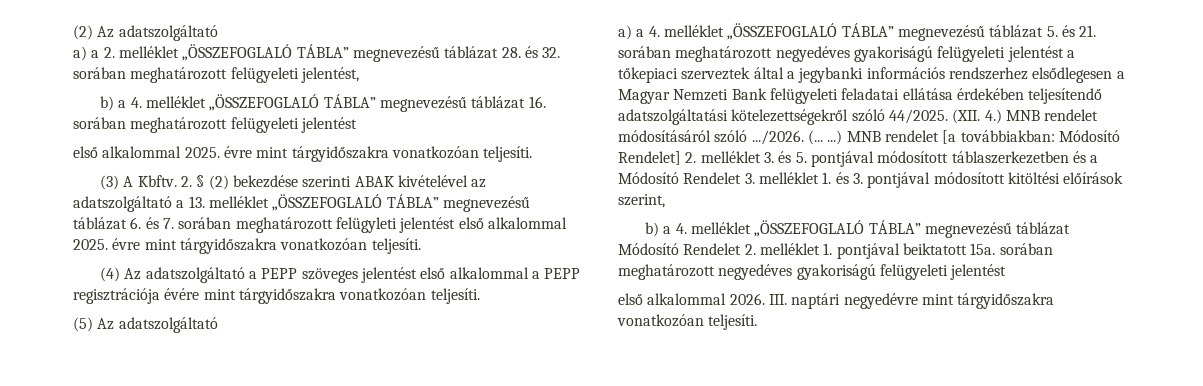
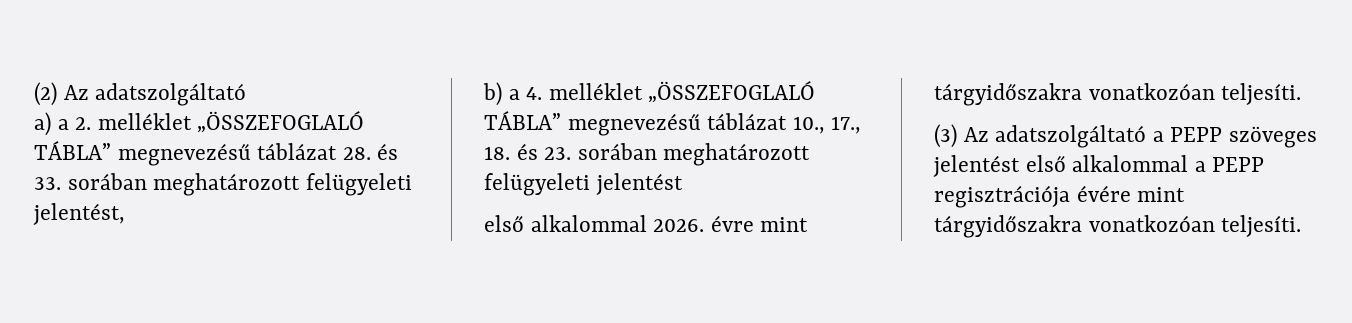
[542,47,561,58] 32. -> [34,177,61,190] 33.
[528,96,546,108] 16. -> [792,116,862,134] [484,143,572,160] 10., 17., 18. és 23.
[184,147,220,158] 2025. -> [653,219,705,232] 2026.
[123,175,487,190] [73,194,530,212] [73,217,567,233] [73,238,421,254] [100,267,121,282] A Kbftv. 2. § (2) bekezdése szerinti ABAK kivételével az adatszolgáltató a 13. melléklet „ÖSSZEFOGLALÓ TÁBLA” megnevezésű táblázat 6. és 7. sorában meghatározott felügyleti jelentést első alkalommal 2025. évre mint tárgyidőszakra vonatkozóan teljesíti. // (4) -> (957, 136) none
[73,317,218,333] [618,23,1097,41] [618,46,1075,62] [618,67,1125,83] [618,88,1103,104] [618,109,1099,125] [618,130,1120,145] [618,151,1099,167] [618,172,1124,188] [618,194,665,208] [645,220,1071,238] [618,243,1053,259] [618,264,1007,280] [618,293,1055,309] [617,314,758,330] // (5) Az adatszolgáltató // a) a 4. melléklet „ÖSSZEFOGLALÓ TÁBLA” megnevezésű táblázat 5. és 21. sorában meghatározott negyedéves gyakoriságú felügyeleti jelentést a tőkepiaci szerveztek által a jegybanki információs rendszerhez elsődlegesen a Magyar Nemzeti Bank felügyeleti feladatai ellátása érdekében teljesítendő adatszolgáltatási kötelezettségekről szóló 44/2025. (XII. 4.) MNB rendelet módosításáról szóló .../2026. (... ...) MNB rendelet [a továbbiakban: Módosító Rendelet] 2. melléklet 3. és 5. pontjával módosított táblaszerkezetben és a Módosító Rendelet 3. melléklet 1. és 3. pontjával módosított kitöltési előírások szerint, // b) a 4. melléklet „ÖSSZEFOGLALÓ TÁBLA” megnevezésű táblázat Módosító Rendelet 2. melléklet 1. pontjával beiktatott 15a. sorában meghatározott negyedéves gyakoriságú felügyeleti jelentést // első alkalommal 2026. III. naptári negyedévre mint tárgyidőszakra vonatkozóan teljesíti. -> (1302, 226) none

